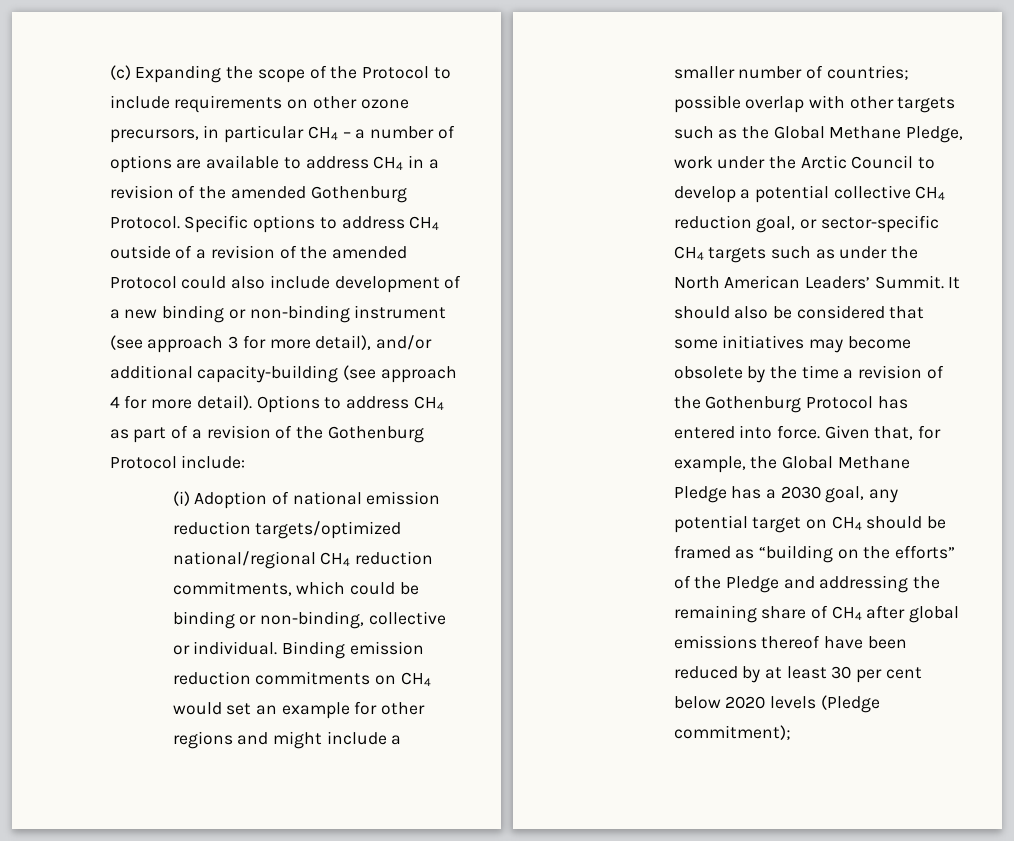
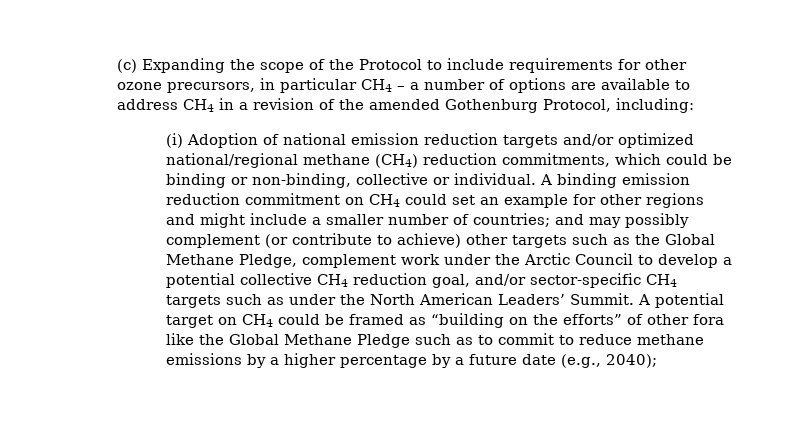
[287,99,309,109] on -> [617,59,641,70] for
[109,215,440,233] [109,245,408,259] [109,275,462,293] [109,305,447,323] [109,335,433,353] [109,365,457,383] [109,395,444,413] [109,425,424,443] [109,455,246,469] Protocol. Specific options to address CH4 outside of a revision of the amended Protocol could also include development of a new binding or non-binding instrument (see approach 3 for more detail), and/or additional capacity-building (see approach 4 for more detail). Options to address CH4 as part of a revision of the Gothenburg Protocol include: -> [542,98,694,113] Protocol, including:
[255,521,402,539] [172,551,351,569] targets/optimized national/regional CH4 -> [502,133,694,148] [165,153,418,168] targets and/or optimized national/regional methane (CH4)
[281,641,424,659] [172,671,431,686] [172,702,222,715] Binding emission reduction commitments on CH4 would -> [539,173,690,188] [165,193,447,207] A binding emission reduction commitment on CH4 could
[673,95,845,113] possible overlap with -> [554,213,689,228] [165,233,461,248] and may possibly complement (or contribute to achieve)
(964, 134) none -> [301,254,396,268] complement
[799,219,817,229] or -> [474,274,526,286] and/or
[948,277,961,289] [673,305,925,319] [673,335,911,353] [673,365,944,383] [673,396,908,413] [673,425,942,440] [673,456,910,473] [673,486,899,503] It should also be considered that some initiatives may become obsolete by the time a revision of the Gothenburg Protocol has entered into force. Given that, for example, the Global Methane Pledge has a 2030 goal, any -> [637,294,650,305] A
[866,516,923,529] should -> [277,314,320,325] could
[694,575,941,593] [673,605,960,623] [673,635,907,649] [673,666,922,683] [673,695,880,713] [673,725,791,740] the Pledge and addressing the remaining share of CH4 after global emissions thereof have been reduced by at least 30 per cent below 2020 levels (Pledge commitment); -> [646,314,724,325] [165,333,704,348] [165,353,657,368] other fora like the Global Methane Pledge such as to commit to reduce methane emissions by a higher percentage by a future date (e.g., 2040);

